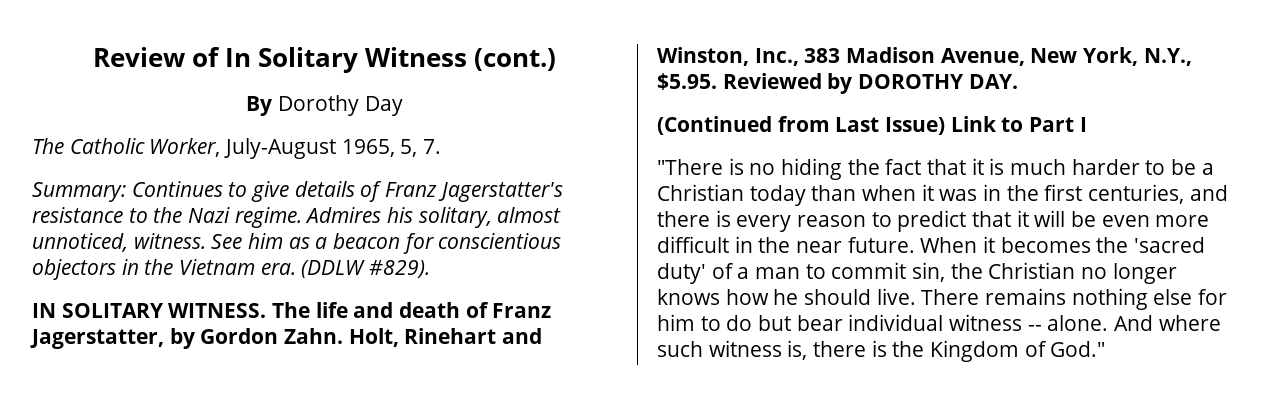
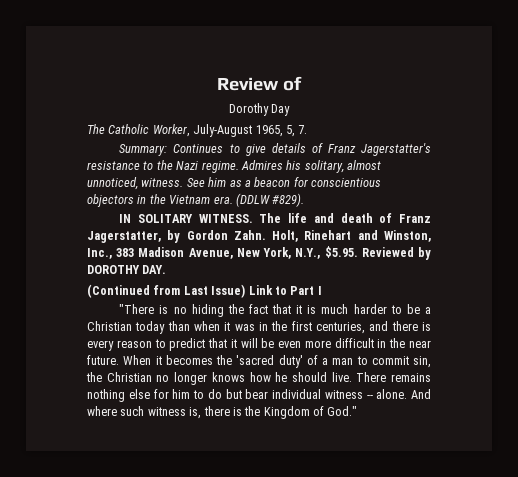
[224,47,556,73] [246,96,273,116] In Solitary Witness (cont.) // By -> (302, 83) //

